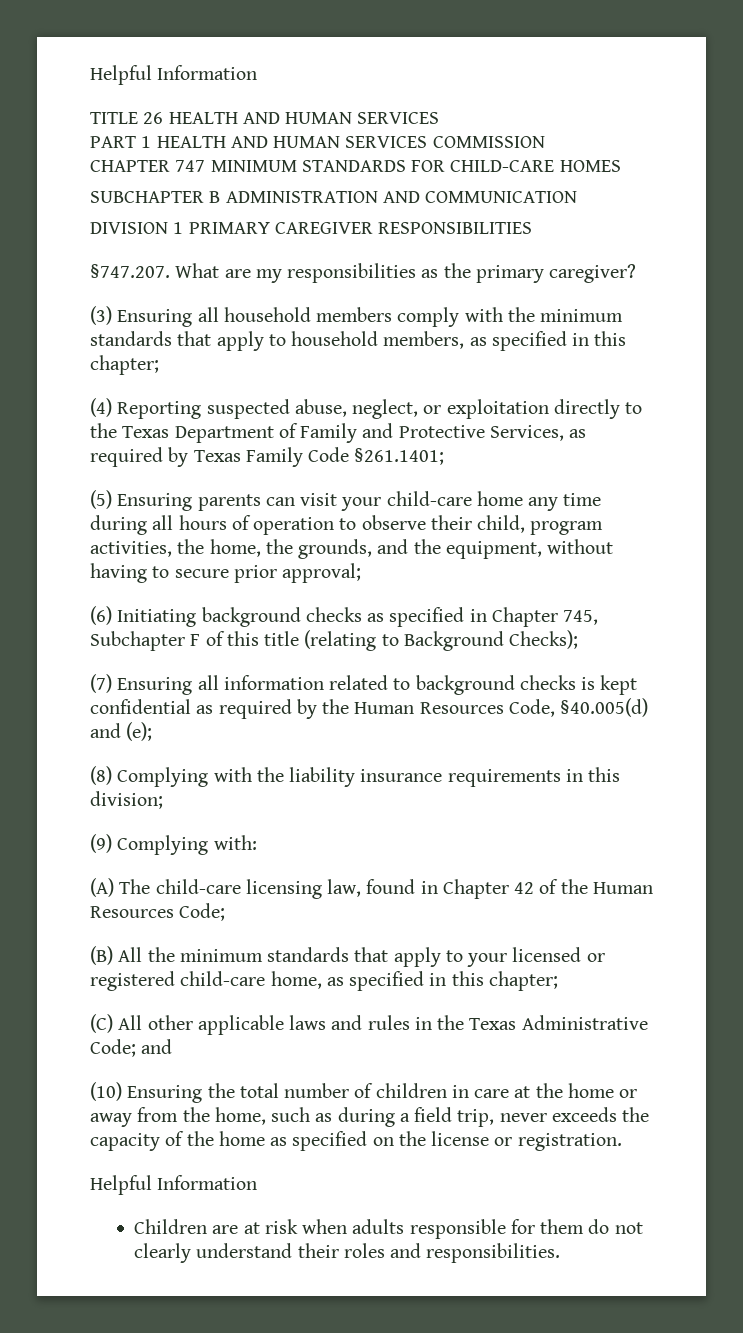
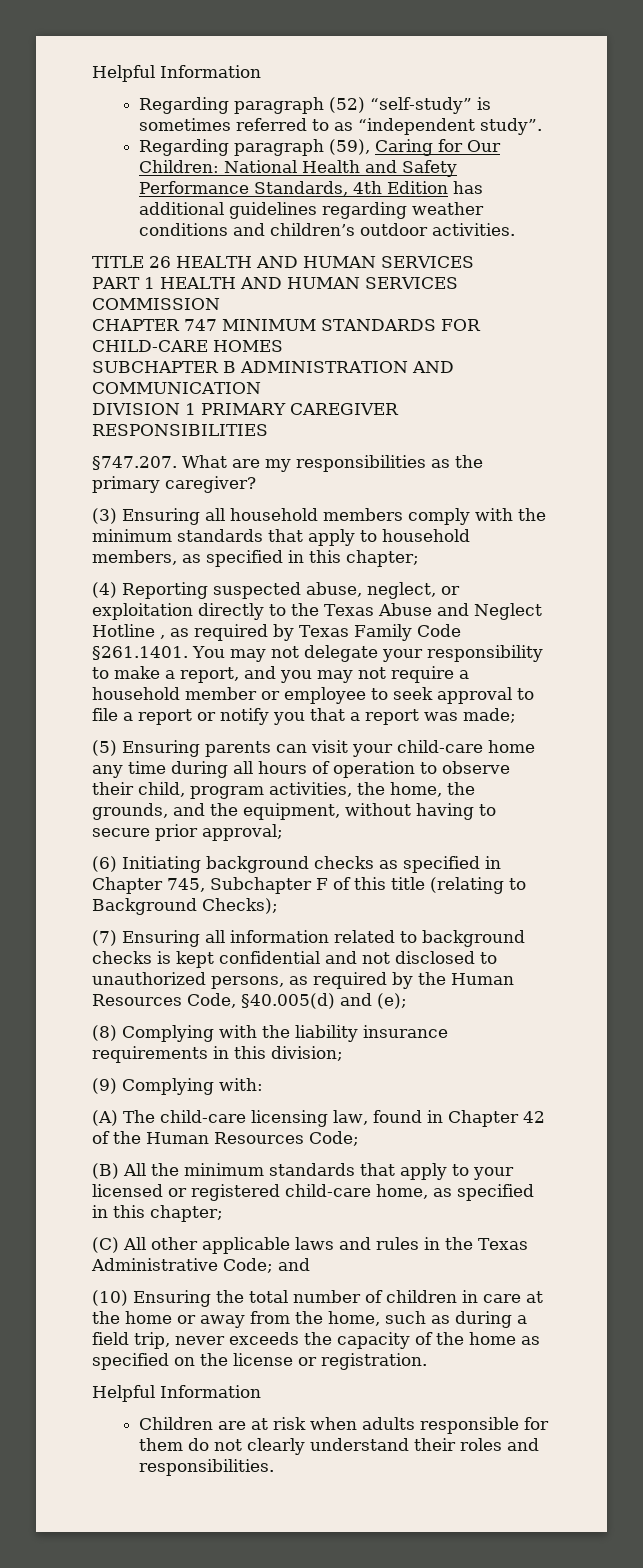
[90,65,258,85] Helpful Information -> [92,65,261,82] [138,97,491,114] [138,118,542,135] [138,139,501,156] [138,160,457,177] [138,181,483,196] [138,202,484,219] [138,223,515,236] Helpful Information // Regarding paragraph (52) “self-study” is sometimes referred to as “independent study”. // Regarding paragraph (59), Caring for Our Children: National Health and Safety Performance Standards, 4th Edition has additional guidelines regarding weather conditions and children’s outdoor activities.
[174,423,564,443] Department of Family and Protective Services, -> [377,603,542,620] [92,624,165,639] Abuse and Neglect Hotline ,
[354,448,445,465] §261.1401; -> [92,645,543,662] [92,666,469,683] [92,687,534,704] [92,708,516,725] §261.1401. You may not delegate your responsibility to make a report, and you may not require a household member or employee to seek approval to file a report or notify you that a report was made;
(191, 706) none -> [325,951,497,964] [92,972,284,989] and not disclosed to unauthorized persons,

